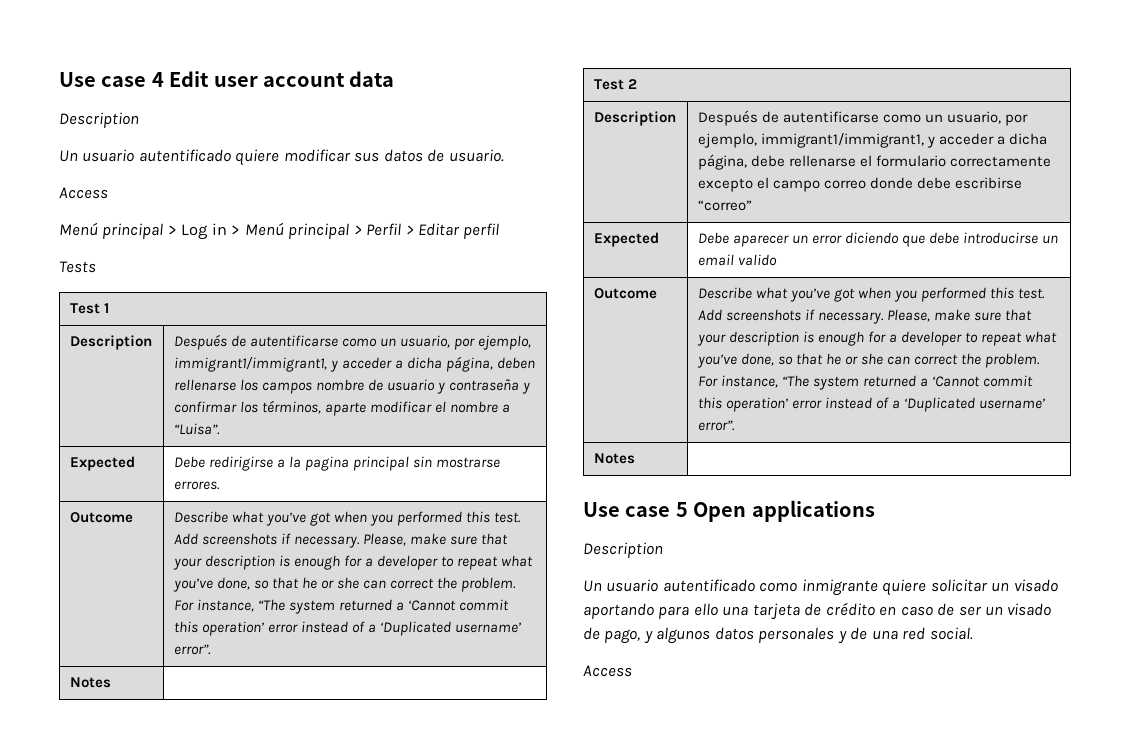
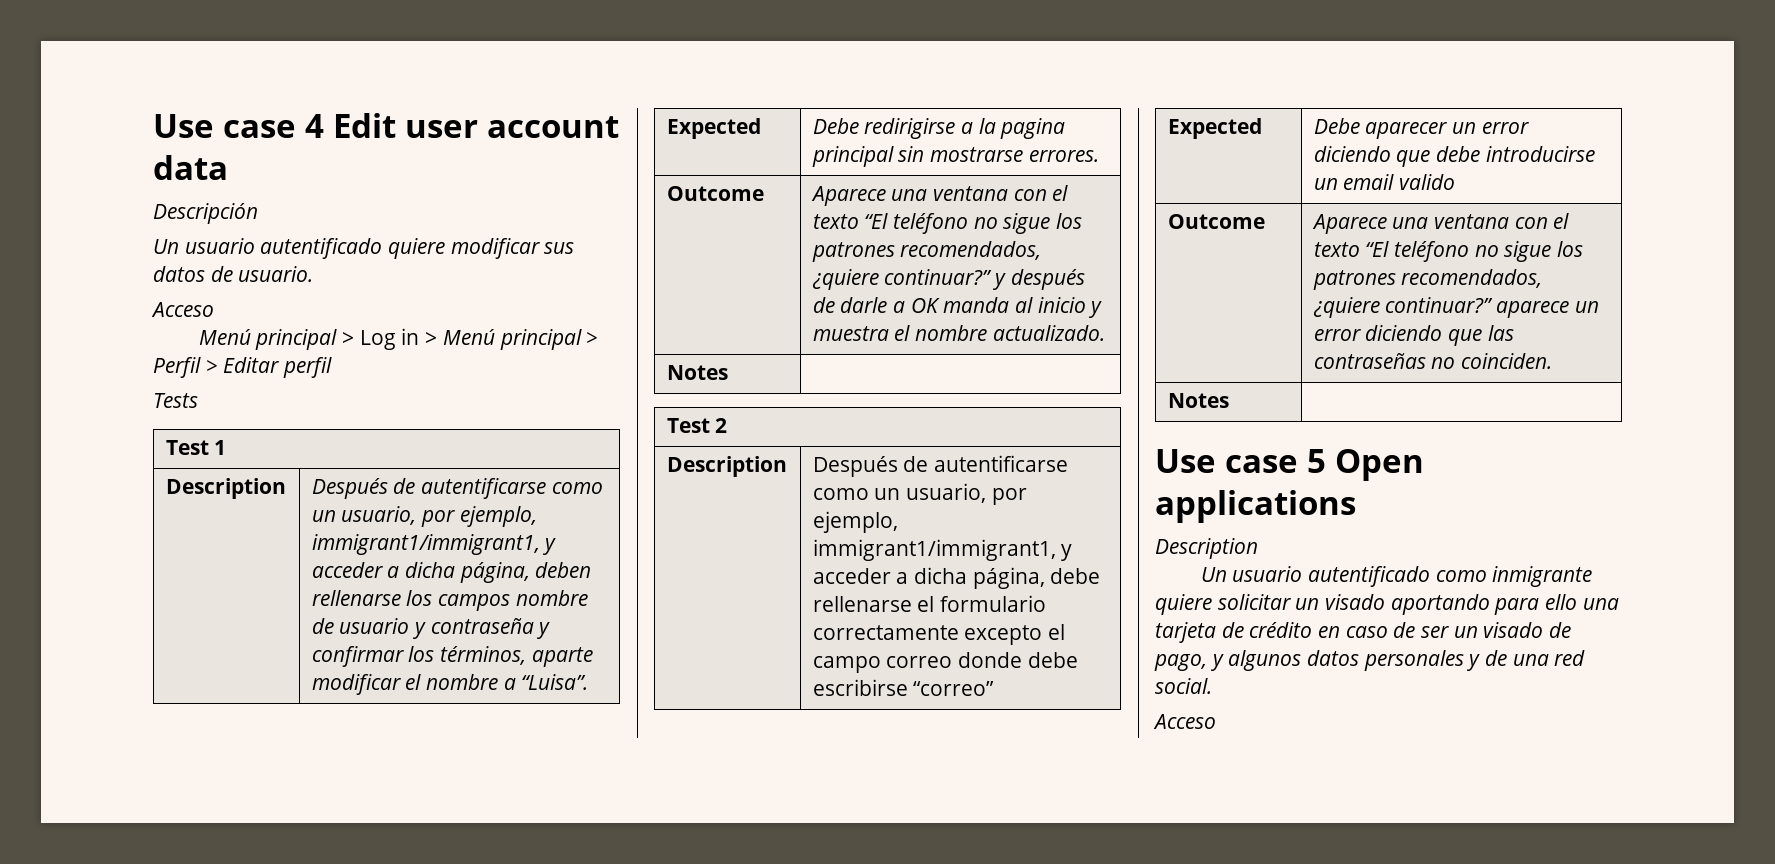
[59,112,139,128] Description -> [153,203,258,224] Descripción
[59,187,108,199] Access -> [151,302,214,317] Acceso
[173,511,522,526] [173,533,509,548] [172,555,534,570] [172,577,517,592] [173,599,510,614] [173,621,523,636] [173,644,211,655] Describe what you’ve got when you performed this test. Add screenshots if necessary. Please, make sure that your description is enough for a developer to repeat what you’ve done, so that he or she can correct the problem. For instance, “The system returned a ‘Cannot commit this operation’ error instead of a ‘Duplicated username’ error”. -> [810,185,1069,206] [812,213,1083,234] [811,241,1042,262] [811,269,1085,290] [812,297,1103,318] [812,325,1105,341] Aparece una ventana con el texto “El teléfono no sigue los patrones recomendados, ¿quiere continuar?” y después de darle a OK manda al inicio y muestra el nombre actualizado.
[697,287,1046,302] [697,309,1033,324] [696,331,1058,346] [696,353,1041,368] [697,375,1034,390] [697,397,1047,412] [697,420,735,431] Describe what you’ve got when you performed this test. Add screenshots if necessary. Please, make sure that your description is enough for a developer to repeat what you’ve done, so that he or she can correct the problem. For instance, “The system returned a ‘Cannot commit this operation’ error instead of a ‘Duplicated username’ error”. -> [1311,213,1570,234] [1313,241,1584,262] [1312,269,1543,290] [1312,297,1599,318] [1313,325,1514,346] [1313,353,1553,369] Aparece una ventana con el texto “El teléfono no sigue los patrones recomendados, ¿quiere continuar?” aparece un error diciendo que las contraseñas no coinciden.
[583,665,632,677] Access -> [1153,714,1216,729] Acceso

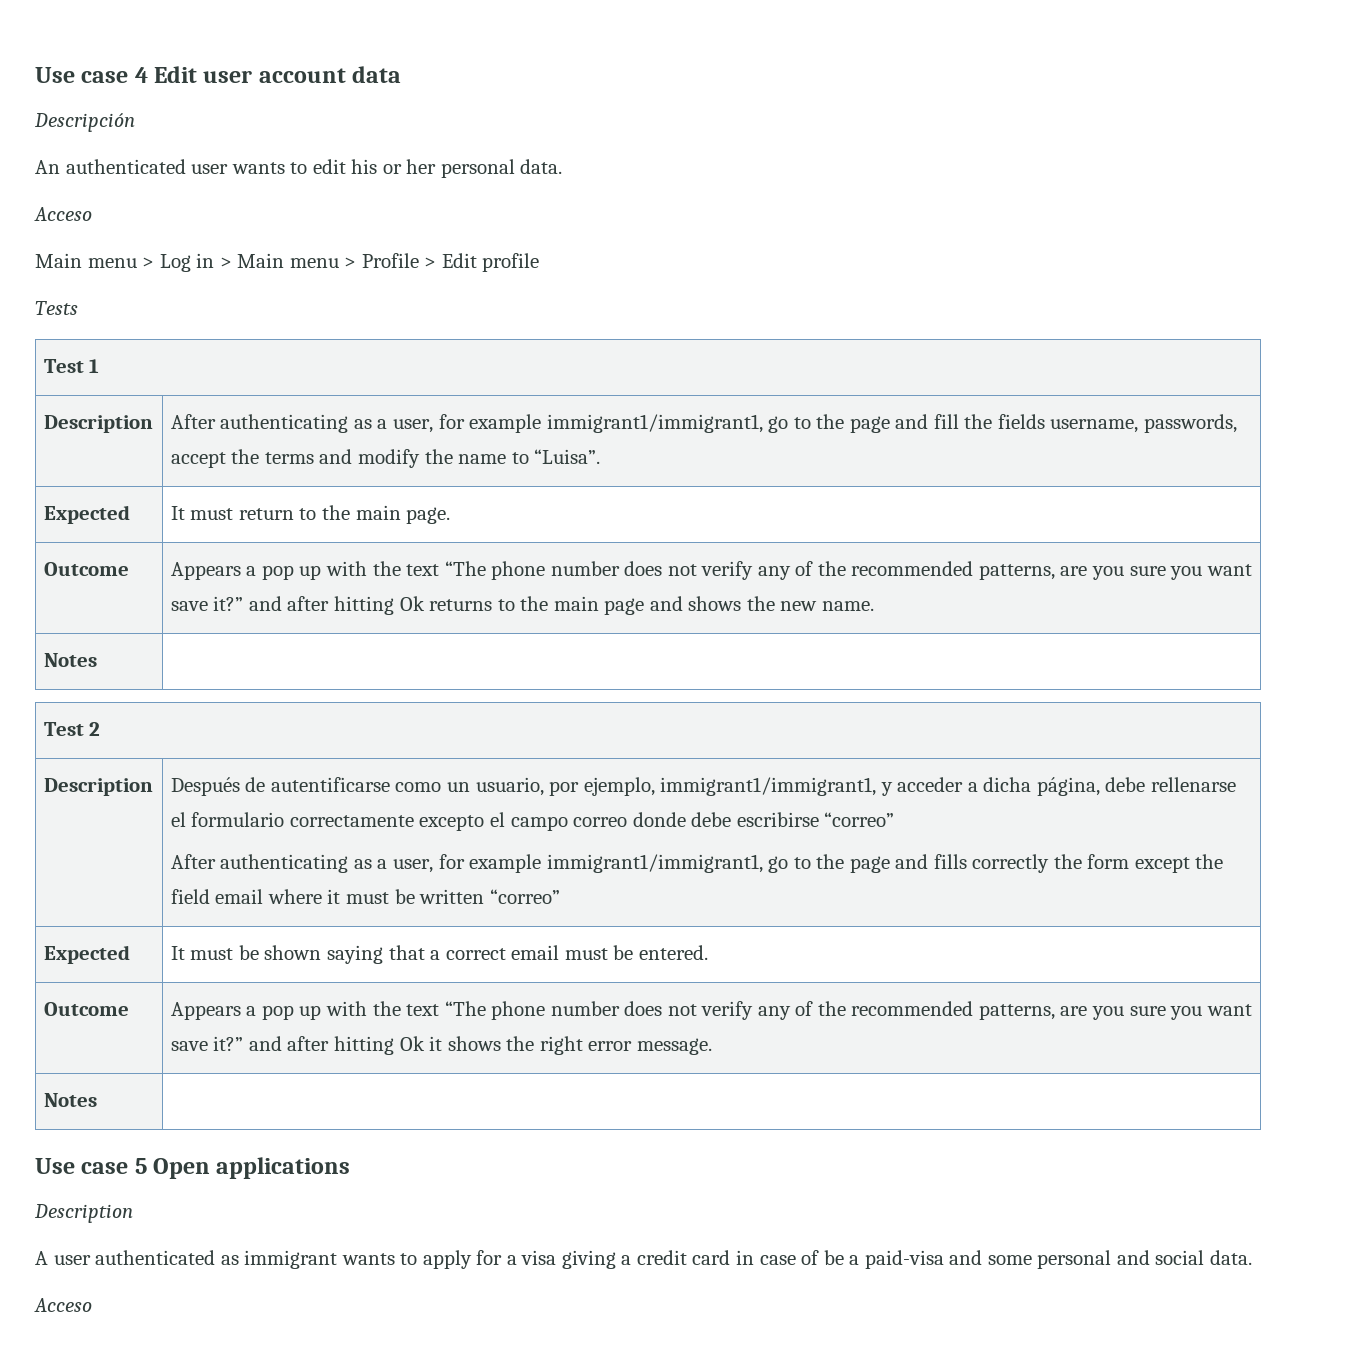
[153,238,575,259] [153,266,314,282] Un usuario autentificado quiere modificar sus datos de usuario. -> [35,159,563,178] An authenticated user wants to edit his or her personal data.
[198,329,338,350] Menú principal -> [35,253,137,268] Main menu
[442,329,599,350] [153,357,333,378] [153,393,198,408] [165,440,227,455] [165,478,286,499] [311,478,603,499] [311,506,537,527] [311,534,557,555] [311,562,592,583] [311,590,588,611] [311,618,551,639] [311,646,593,667] [311,674,589,695] [666,118,761,139] [812,118,1066,139] [811,146,1099,167] [666,186,764,201] [810,185,1069,206] [812,213,1083,234] [811,241,1042,262] [811,269,1085,290] [812,297,1103,318] [812,325,1105,341] Menú principal > Perfil > Editar perfil // Tests // Test 1 // Description | Después de autentificarse como un usuario, por ejemplo, immigrant1/immigrant1, y acceder a dicha página, deben rellenarse los campos nombre de usuario y contraseña y confirmar los términos, aparte modificar el nombre a “Luisa”. // Expected | Debe redirigirse a la pagina principal sin mostrarse errores. // Outcome | Aparece una ventana con el texto “El teléfono no sigue los patrones recomendados, ¿quiere continuar?” y después de darle a OK manda al inicio y muestra el nombre actualizado. -> [237,253,540,272] [35,301,78,315] [43,359,100,373] [43,415,153,433] [170,414,1237,433] [170,449,601,468] [43,505,130,524] [170,505,451,524] [43,562,129,576] [170,561,1252,580] [170,596,874,615] Main menu > Profile > Edit profile // Tests // Test 1 // Description | After authenticating as a user, for example immigrant1/immigrant1, go to the page and fill the fields username, passwords, accept the terms and modify the name to “Luisa”. // Expected | It must return to the main page. // Outcome | Appears a pop up with the text “The phone number does not verify any of the recommended patterns, are you sure you want save it?” and after hitting Ok returns to the main page and shows the new name.
[1167,118,1262,139] [1313,118,1529,139] [1313,146,1595,167] [1313,174,1456,190] [1167,214,1265,229] [1311,213,1570,234] [1313,241,1584,262] [1312,269,1543,290] [1312,297,1599,318] [1313,325,1514,346] [1313,353,1553,369] // Expected | Debe aparecer un error diciendo que debe introducirse un email valido // Outcome | Aparece una ventana con el texto “El teléfono no sigue los patrones recomendados, ¿quiere continuar?” aparece un error diciendo que las contraseñas no coinciden. -> [170,854,1224,873] [170,889,560,904] [43,945,130,964] [170,945,708,964] [43,1002,129,1016] [170,1001,1252,1020] [170,1036,712,1055] // After authenticating as a user, for example immigrant1/immigrant1, go to the page and fills correctly the form except the field email where it must be written “correo” // Expected | It must be shown saying that a correct email must be entered. // Outcome | Appears a pop up with the text “The phone number does not verify any of the recommended patterns, are you sure you want save it?” and after hitting Ok it shows the right error message.
[1200,566,1593,587] [1155,594,1619,615] [1155,622,1572,643] [1154,650,1586,671] [1155,678,1212,694] Un usuario autentificado como inmigrante quiere solicitar un visado aportando para ello una tarjeta de crédito en caso de ser un visado de pago, y algunos datos personales y de una red social. -> [35,1250,1252,1269] A user authenticated as immigrant wants to apply for a visa giving a credit card in case of be a paid-visa and some personal and social data.

